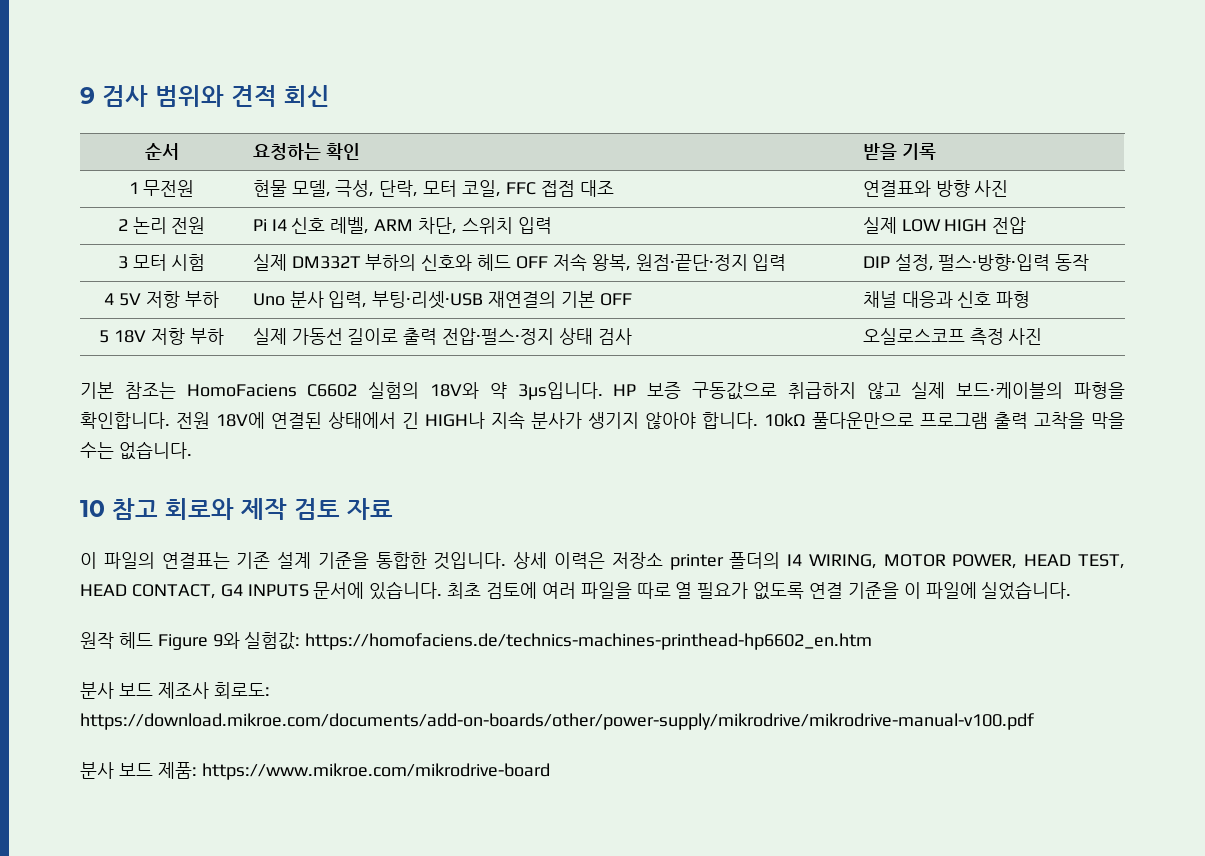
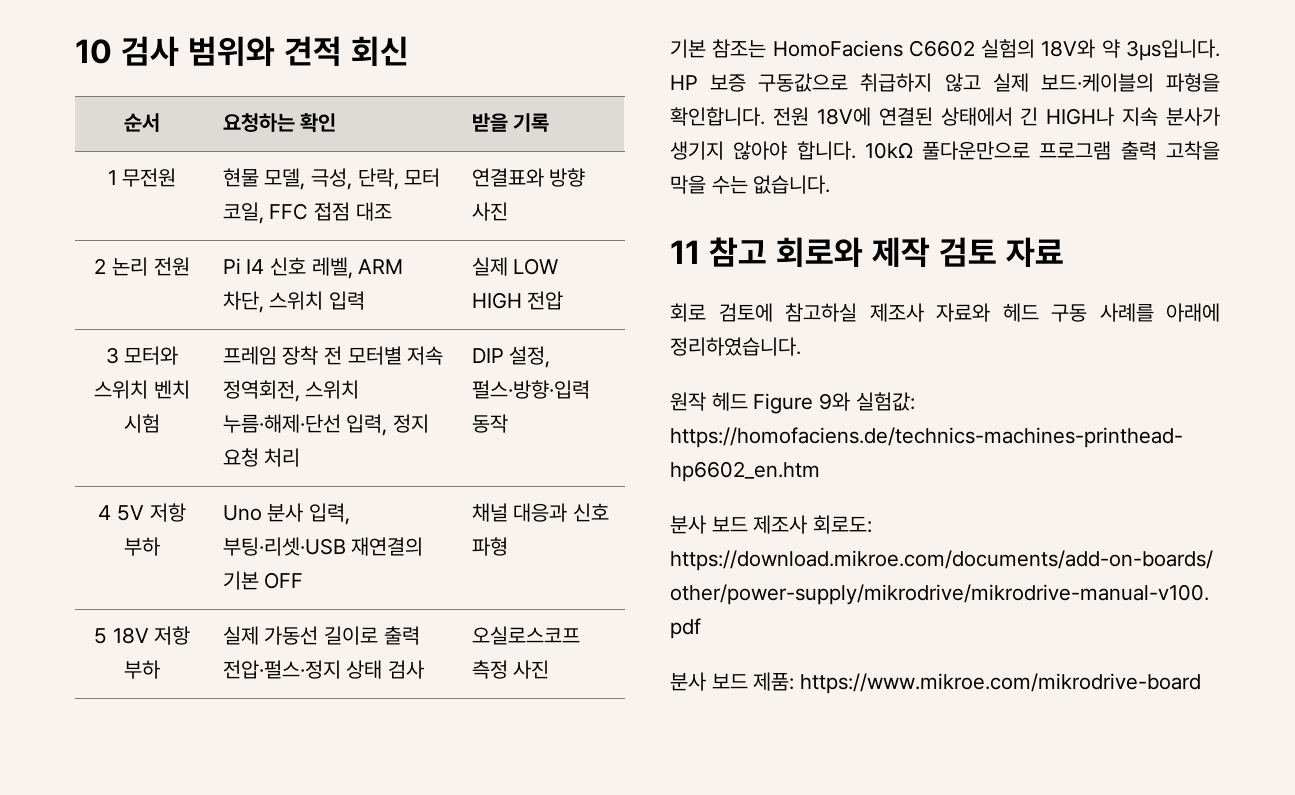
[80,87,95,104] 9 -> [75,39,112,64] 10
[132,254,206,271] [252,253,787,271] 모터 시험 | 실제 DM332T 부하의 신호와 헤드 OFF 저속 왕복, 원점·끝단·정지 입력 -> [124,346,179,365] [94,380,190,399] [124,414,160,433] [222,346,444,365] [222,380,360,402] [222,414,429,436] [222,448,301,467] 모터와 스위치 벤치 시험 | 프레임 장착 전 모터별 저속 정역회전, 스위치 누름·해제·단선 입력, 정지 요청 처리
[80,500,105,517] 10 -> [670,240,700,264] 11
[80,552,1126,570] [80,581,1072,600] 이 파일의 연결표는 기존 설계 기준을 통합한 것입니다. 상세 이력은 저장소 printer 폴더의 I4 WIRING, MOTOR POWER, HEAD TEST, HEAD CONTACT, G4 INPUTS 문서에 있습니다. 최초 검토에 여러 파일을 따로 열 필요가 없도록 연결 기준을 이 파일에 실었습니다. -> [670,303,1220,322] [670,337,801,356] 회로 검토에 참고하실 제조사 자료와 헤드 구동 사례를 아래에 정리하였습니다.

